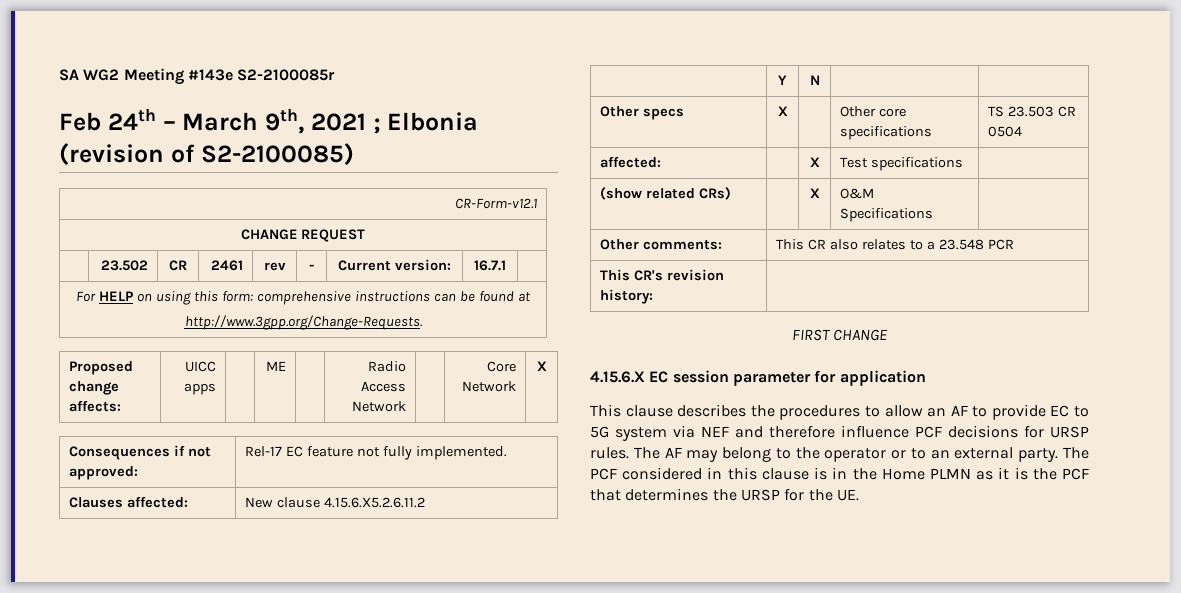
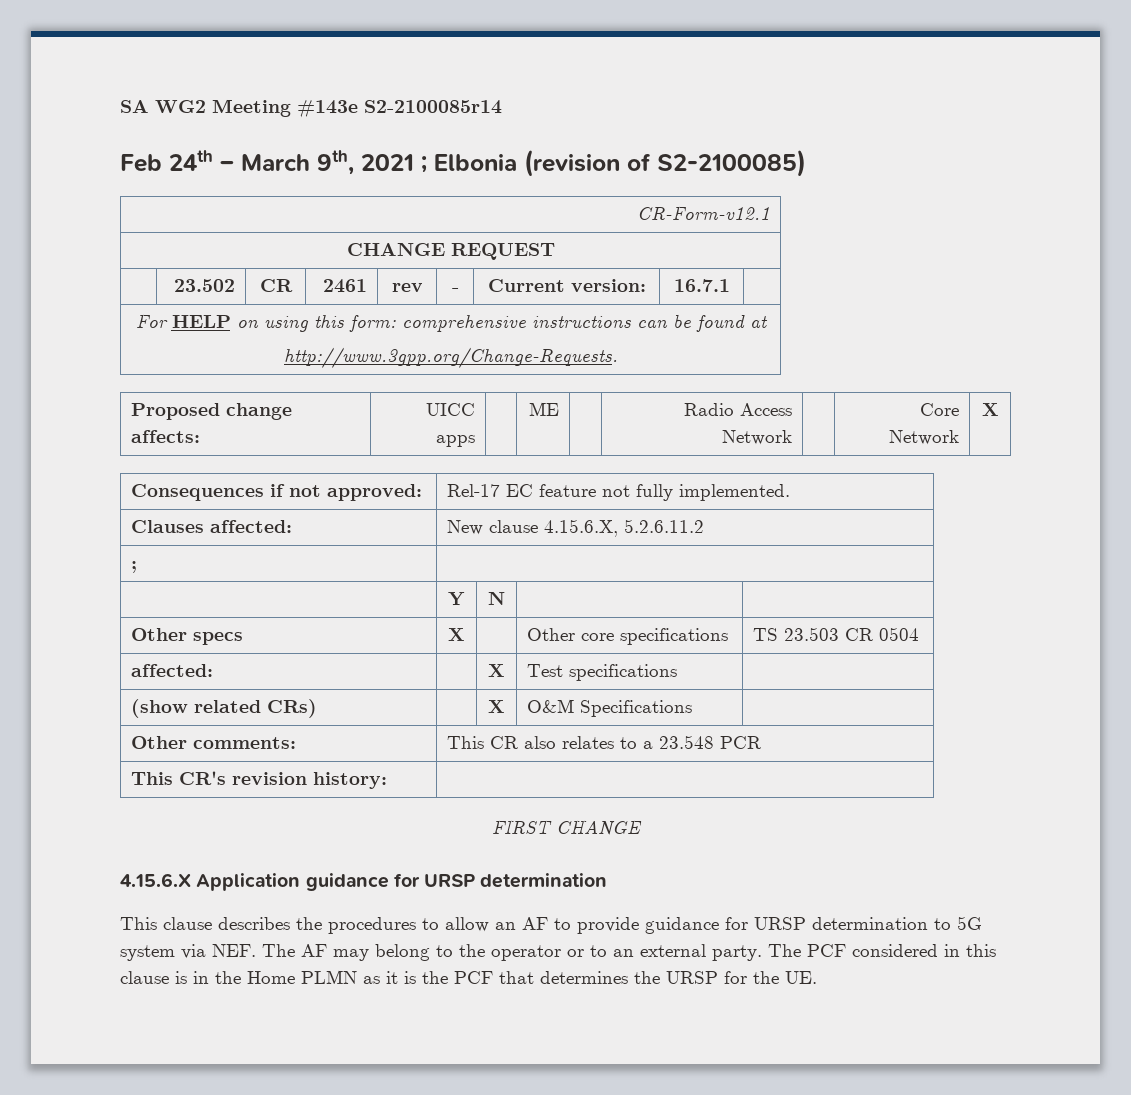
[237,69,336,81] S2-2100085r -> [364,100,502,114] S2-2100085r14
[324,497,426,508] 4.15.6.X5.2.6.11.2 -> [544,519,705,537] [131,561,138,573] 4.15.6.X, 5.2.6.11.2 // ; |
[649,370,926,386] EC session parameter for application -> [196,873,608,891] Application guidance for URSP determination
[1050,405,1089,417] [590,425,1089,441] [590,447,629,459] EC to 5G system via NEF and therefore influence PCF decisions for URSP rules. -> [645,916,982,934] [120,944,256,961] guidance for URSP determination to 5G system via NEF.

